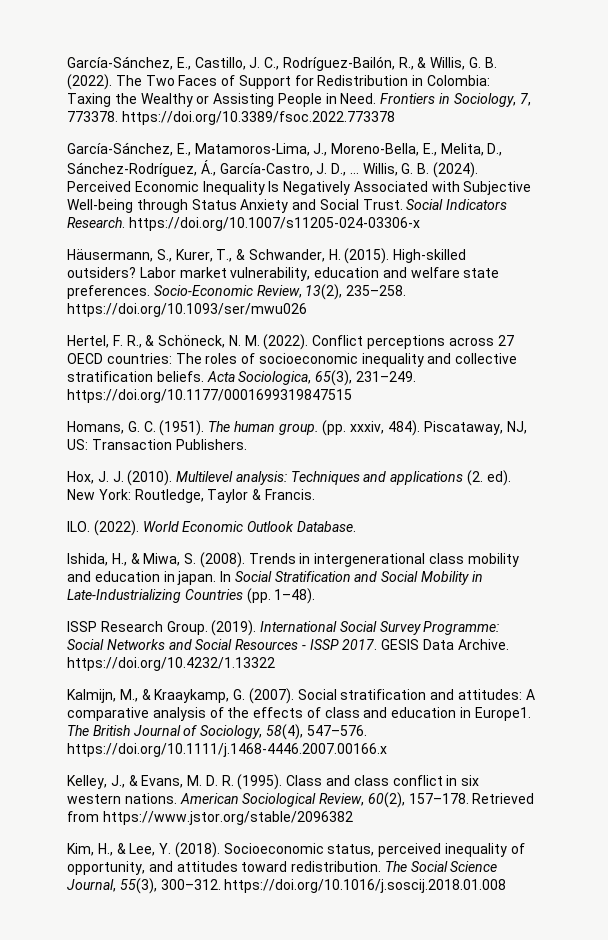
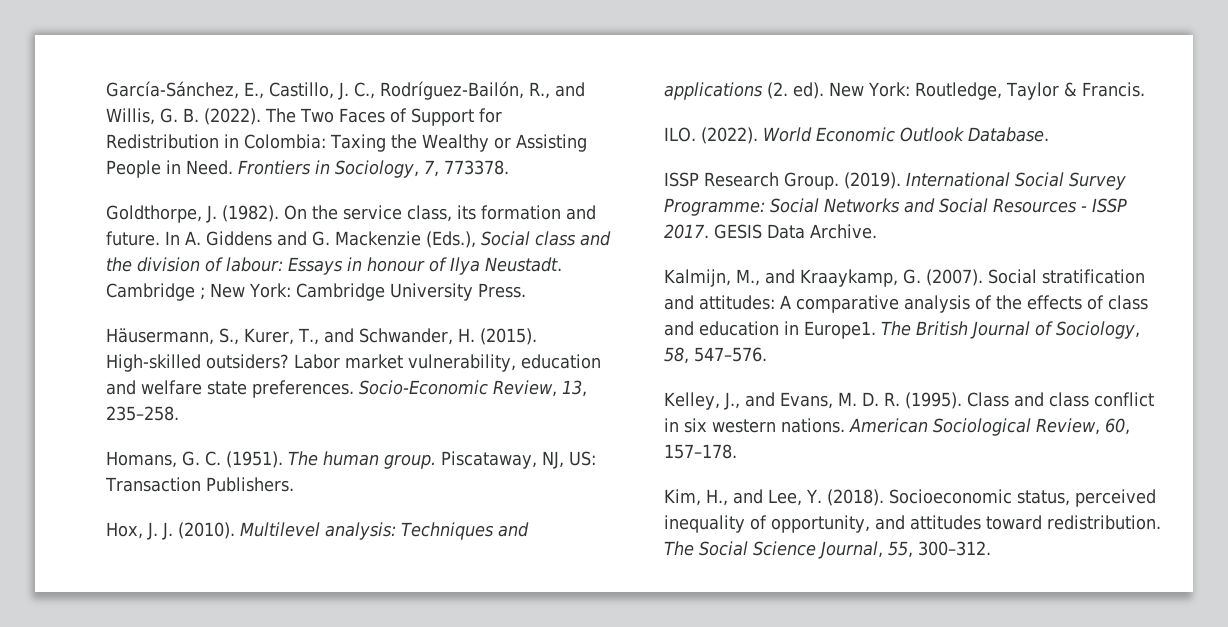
[417,57,427,68] & -> [554,82,585,97] and
[121,111,395,125] [67,142,503,156] [67,160,479,178] [67,181,532,195] [67,199,508,213] [67,217,420,231] https://doi.org/10.3389/fsoc.2022.773378 // García-Sánchez, E., Matamoros-Lima, J., Moreno-Bella, E., Melita, D., Sánchez-Rodríguez, Á., García-Castro, J. D., … Willis, G. B. (2024). Perceived Economic Inequality Is Negatively Associated with Subjective Well-being through Status Anxiety and Social Trust. Social Indicators Research. https://doi.org/10.1007/s11205-024-03306-x -> [106,205,596,223] [106,231,611,248] [106,257,562,275] [106,283,526,301] // Goldthorpe, J. (1982). On the service class, its formation and future. In A. Giddens and G. Mackenzie (Eds.), Social class and the division of labour: Essays in honour of Ilya Neustadt. Cambridge ; New York: Cambridge University Press.
[236,249,246,260] & -> [323,328,354,343] and
[305,284,343,300] 13(2), -> [562,380,587,397] 13,
[67,303,307,317] [67,334,514,350] [67,353,518,367] [67,370,416,386] [67,389,352,403] https://doi.org/10.1093/ser/mwu026 // Hertel, F. R., & Schöneck, N. M. (2022). Conflict perceptions across 27 OECD countries: The roles of socioeconomic inequality and collective stratification beliefs. Acta Sociologica, 65(3), 231–249. https://doi.org/10.1177/0001699319847515 -> (179, 413) none
[322,420,421,436] (pp. xxxiv, 484). -> (436, 461) none
[67,552,519,568] [67,571,483,585] [67,588,316,604] // Ishida, H., & Miwa, S. (2008). Trends in intergenerational class mobility and education in japan. In Social Stratification and Social Mobility in Late-Industrializing Countries (pp. 1–48). -> (1049, 134) none
[67,657,275,671] https://doi.org/10.4232/1.13322 -> (877, 231) none
[141,689,151,700] & -> [765,269,795,284] and
[265,724,303,740] 58(4), -> [664,347,689,364] 58,
[67,743,387,757] https://doi.org/10.1111/j.1468-4446.2007.00166.x -> (767, 354) none
[128,775,138,786] & -> [744,392,775,407] and
[367,792,405,808] 60(2), -> [1105,418,1130,435] 60,
[472,793,535,804] [67,811,353,825] Retrieved from https://www.jstor.org/stable/2096382 -> (737, 451) none
[116,843,126,854] & -> [733,489,763,504] and
[119,878,507,894] 55(3), 300–312. https://doi.org/10.1016/j.soscij.2018.01.008 -> [888,541,991,558] 55, 300–312.

